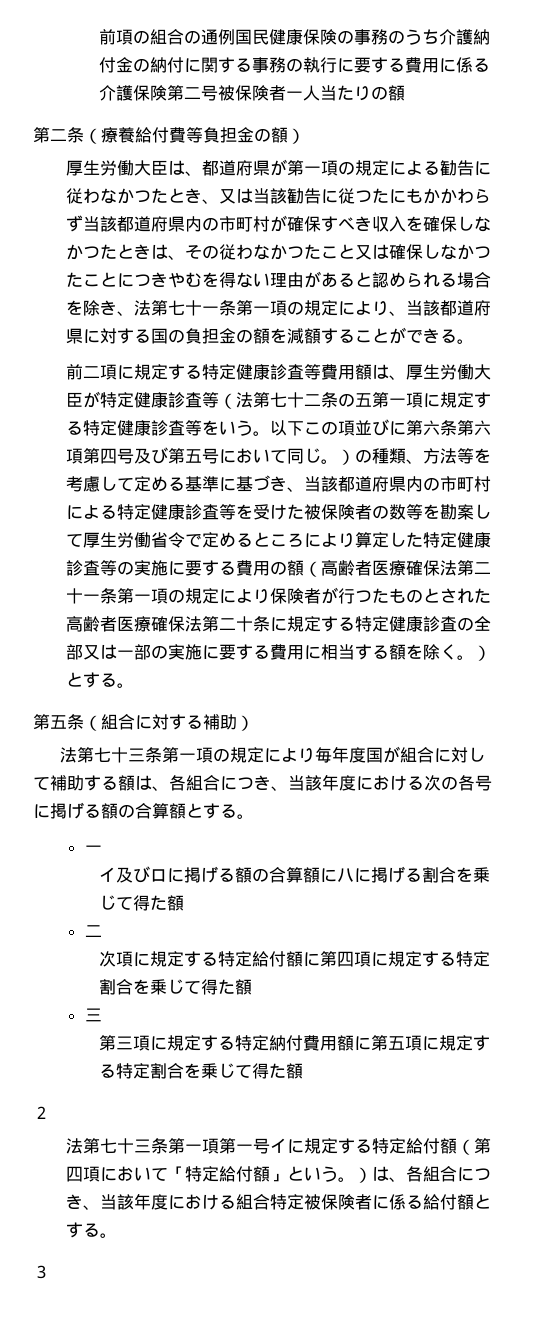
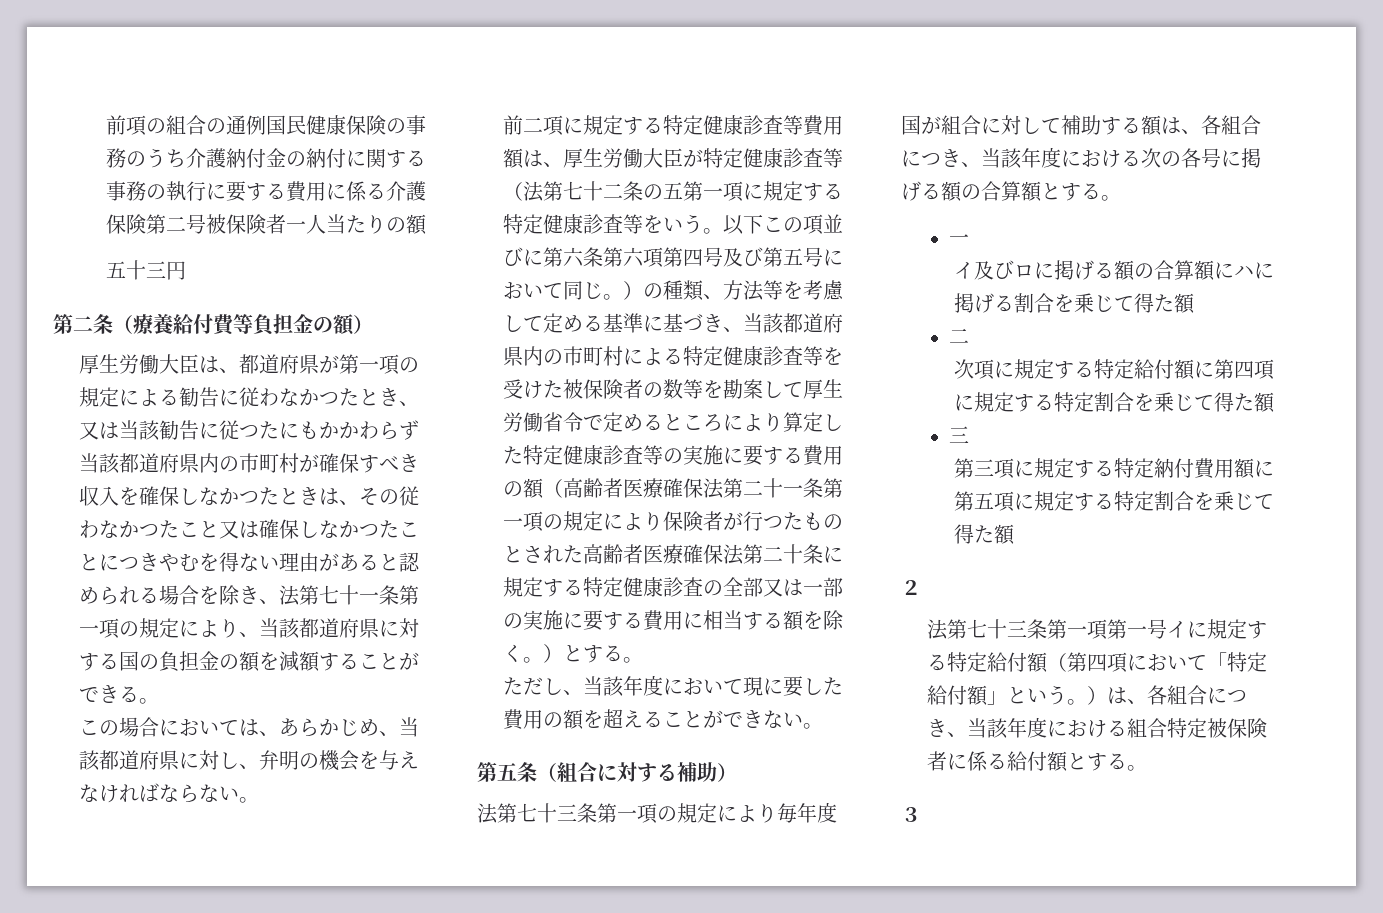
(406, 93) none -> [105,260,186,280] // 五十三円
(475, 341) none -> [79,717,420,737] [79,750,420,771] [79,783,260,803] // この場合においては、あらかじめ、当該都道府県に対し、弁明の機会を与えなければならない。
(135, 685) none -> [503,675,844,697] [503,709,824,730] // ただし、当該年度において現に要した費用の額を超えることができない。

